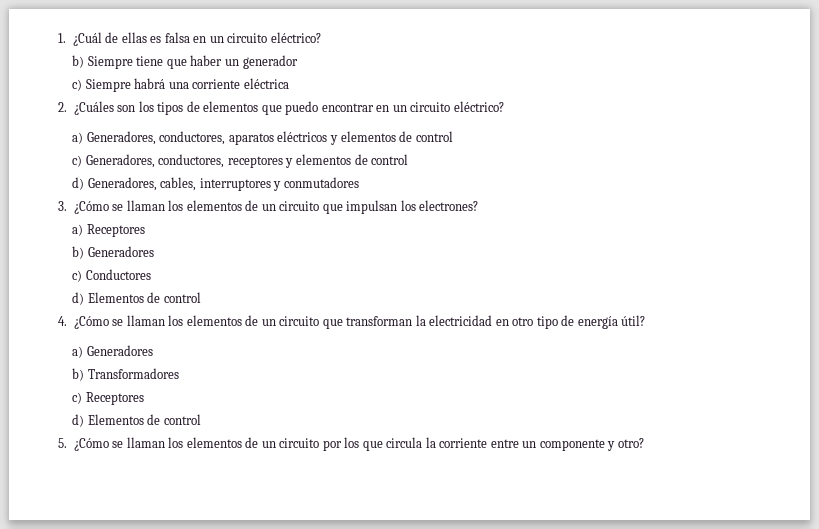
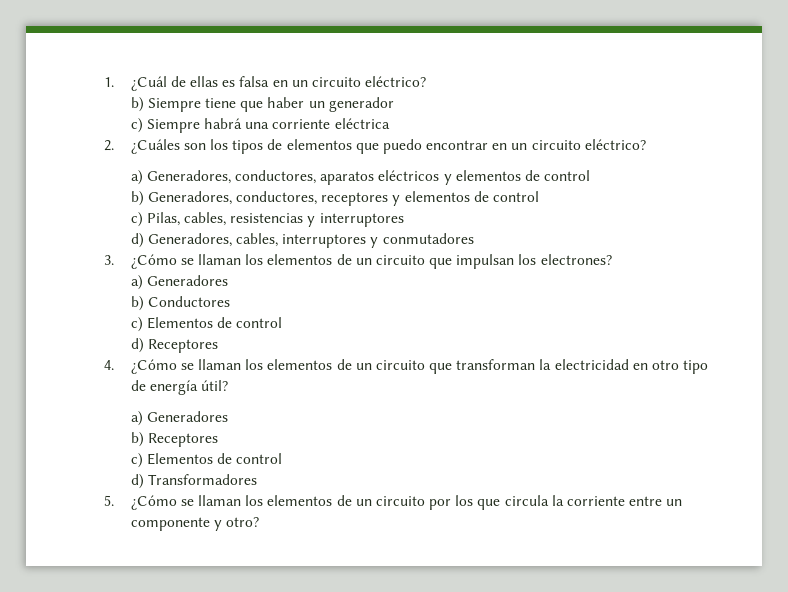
[72,155,83,167] c) -> [130,191,144,206] b)
(409, 159) none -> [130,212,404,227] // c) Pilas, cables, resistencias y interruptores
[86,224,145,237] [72,246,154,259] [72,269,151,282] [72,292,201,305] Receptores // b) Generadores // c) Conductores // d) Elementos de control -> [146,275,228,286] [130,296,230,311] [130,317,283,332] [130,338,218,353] Generadores // b) Conductores // c) Elementos de control // d) Receptores
[87,368,179,379] [72,392,144,405] [72,414,201,427] Transformadores // c) Receptores // d) Elementos de control -> [147,433,218,447] [130,453,283,468] [130,474,257,489] Receptores // c) Elementos de control // d) Transformadores

